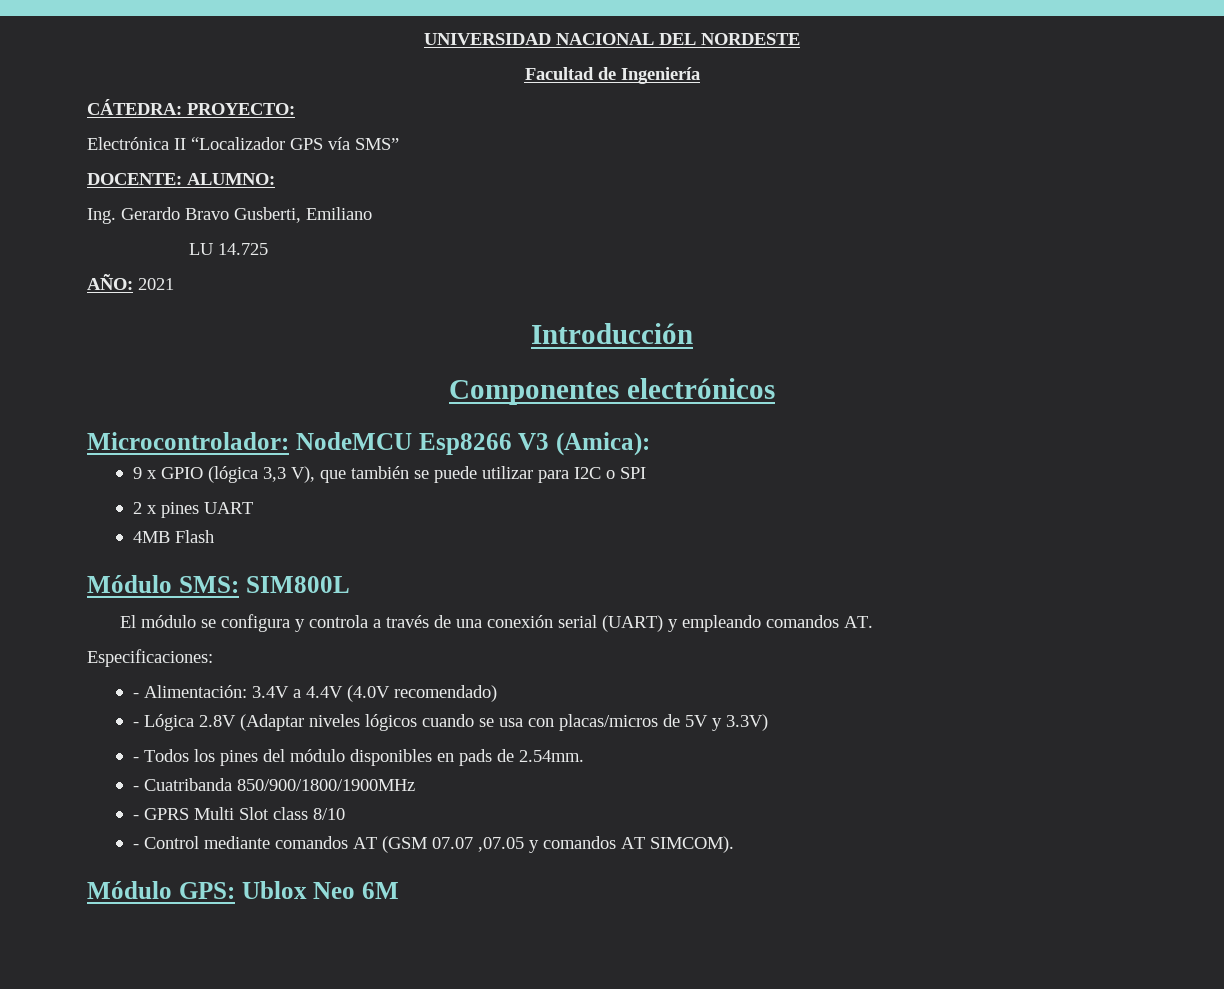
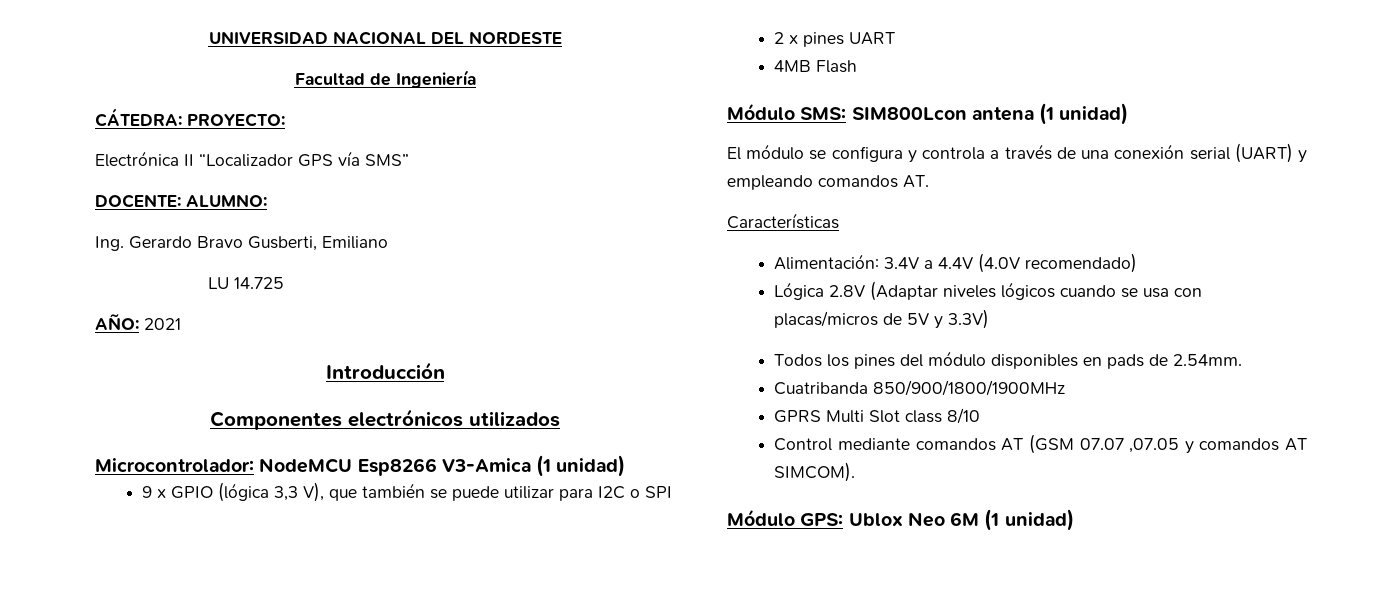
(775, 388) none -> [469,411,560,427] utilizados
[518,432,650,456] V3 (Amica): -> [441,455,626,477] V3-Amica (1 unidad)
[245,576,350,593] SIM800L -> [851,103,1129,125] SIM800Lcon antena (1 unidad)
[87,649,213,667] [132,693,139,698] Especificaciones: // - -> [727,213,839,229] Características //
[132,722,139,727] - -> (1138, 263) none
[132,757,139,762] - -> (990, 319) none
[132,786,139,791] - -> (1243, 360) none
[132,815,139,820] - -> (1066, 388) none
[132,844,139,849] - -> (981, 416) none
(399, 890) none -> [984,509,1074,531] (1 unidad)

